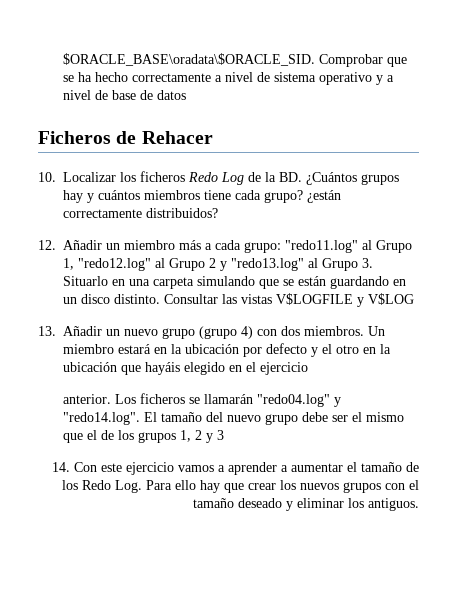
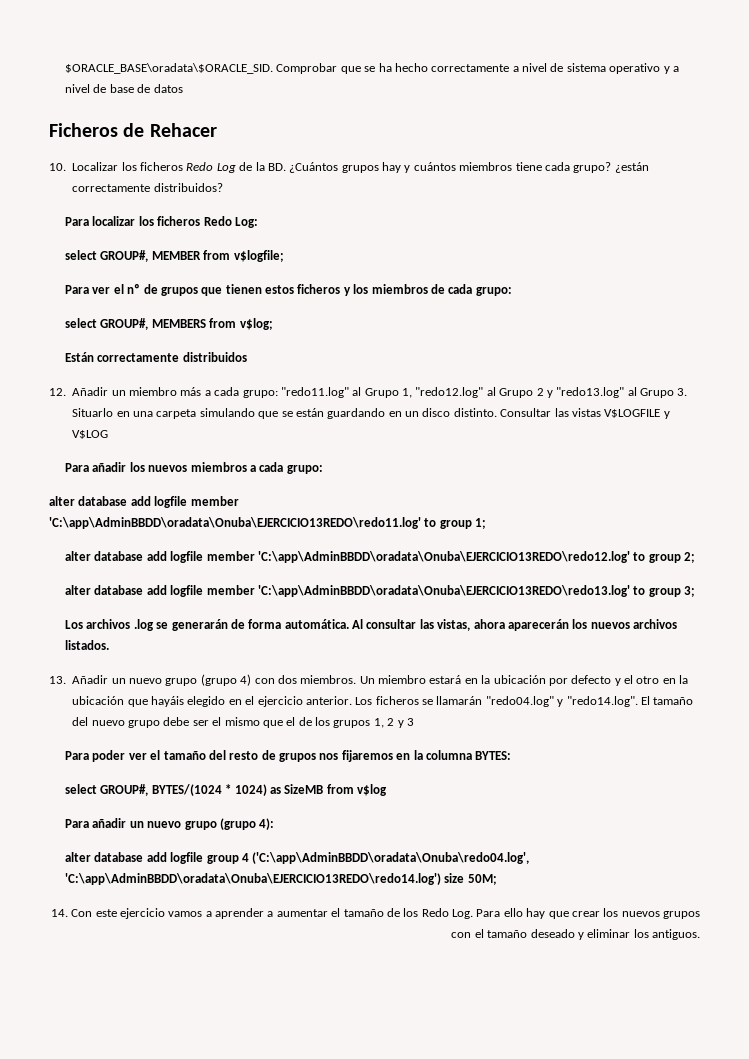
(219, 213) none -> [65,216,258,228] [65,250,284,262] [65,284,512,296] [65,318,273,330] [65,352,247,362] // Para localizar los ficheros Redo Log: // select GROUP#, MEMBER from v$logfile; // Para ver el nº de grupos que tienen estos ficheros y los miembros de cada grupo: // select GROUP#, MEMBERS from v$log; // Están correctamente distribuidos
(415, 299) none -> [65,462,323,474] [49,496,239,508] [49,517,487,529] [65,551,696,563] [65,585,696,597] [65,619,678,631] [65,640,110,650] // Para añadir los nuevos miembros a cada grupo: // alter database add logfile member // 'C:\app\AdminBBDD\oradata\Onuba\EJERCICIO13REDO\redo11.log' to group 1; // alter database add logfile member 'C:\app\AdminBBDD\oradata\Onuba\EJERCICIO13REDO\redo12.log' to group 2; // alter database add logfile member 'C:\app\AdminBBDD\oradata\Onuba\EJERCICIO13REDO\redo13.log' to group 3; // Los archivos .log se generarán de forma automática. Al consultar las vistas, ahora aparecerán los nuevos archivos listados.
(309, 368) // -> (303, 701) none
(225, 435) none -> [65,750,512,762] [65,784,388,796] [65,818,275,830] [65,852,530,864] [65,873,497,885] // Para poder ver el tamaño del resto de grupos nos fijaremos en la columna BYTES: // select GROUP#, BYTES/(1024 * 1024) as SizeMB from v$log // Para añadir un nuevo grupo (grupo 4): // alter database add logfile group 4 ('C:\app\AdminBBDD\oradata\Onuba\redo04.log', 'C:\app\AdminBBDD\oradata\Onuba\EJERCICIO13REDO\redo14.log') size 50M;

